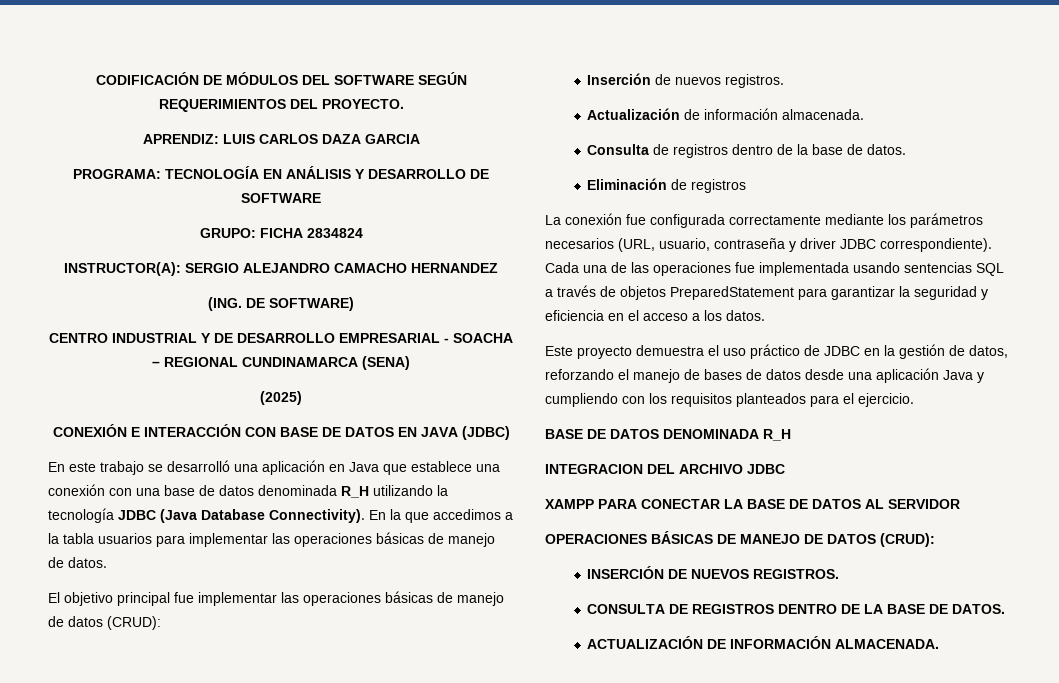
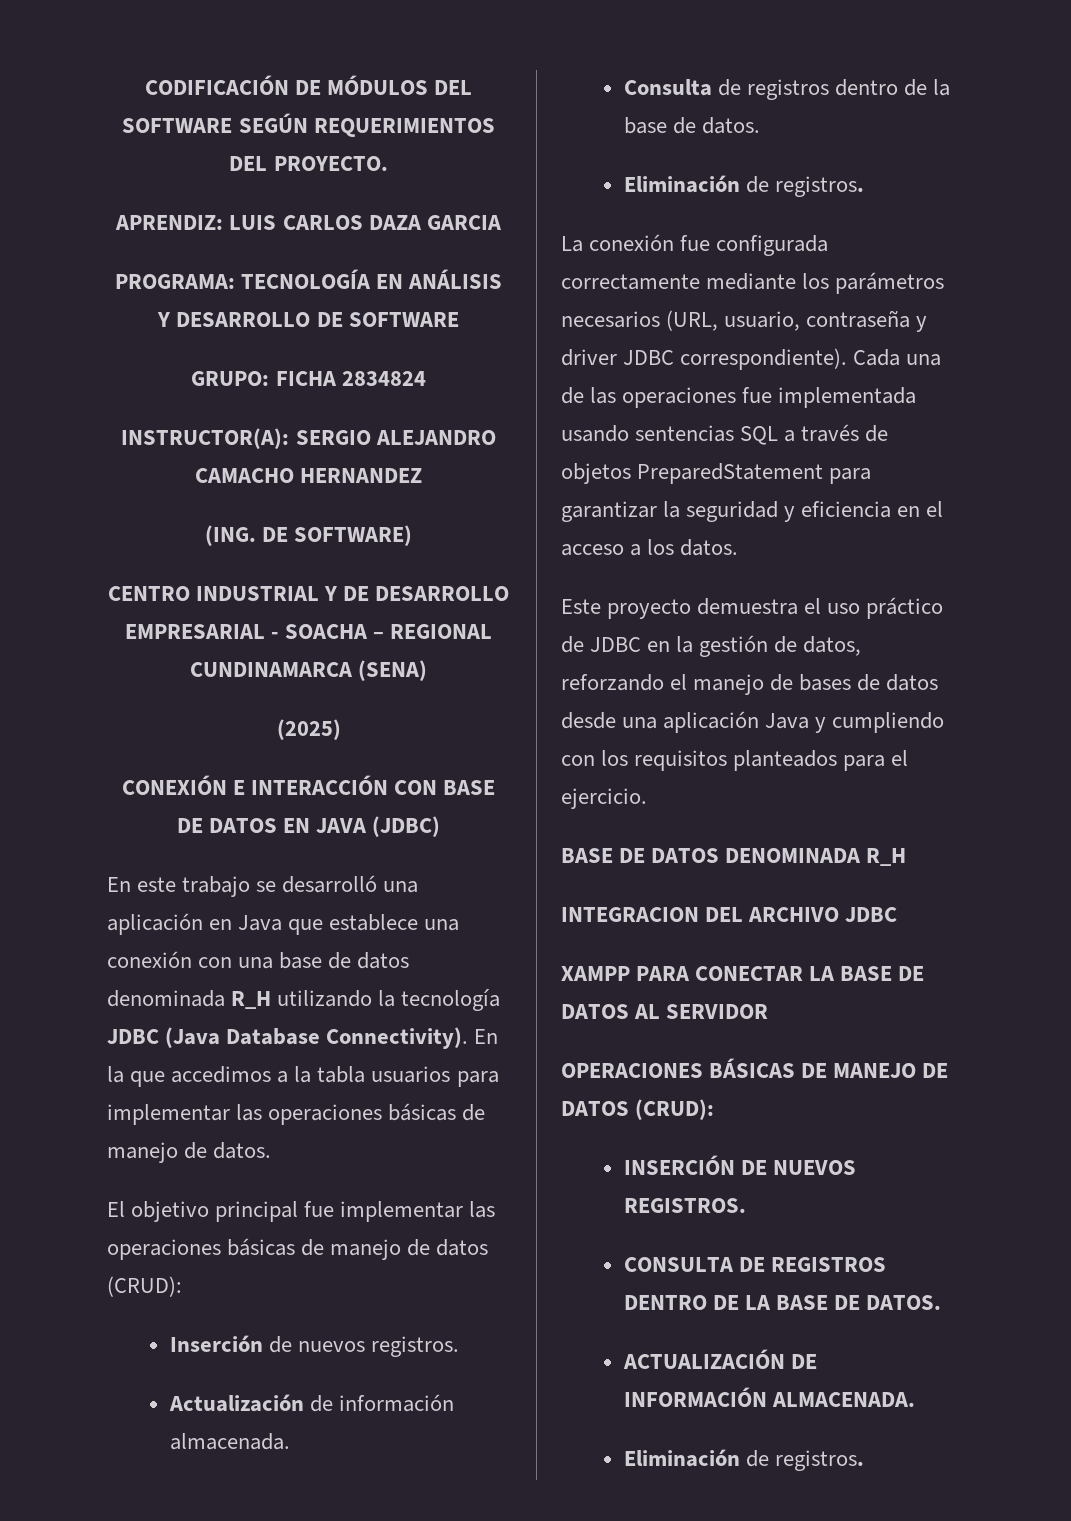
[691,179,747,193] registros -> [775,176,865,197] registros.
(940, 644) none -> [624,1449,865,1471] // Eliminación de registros.

